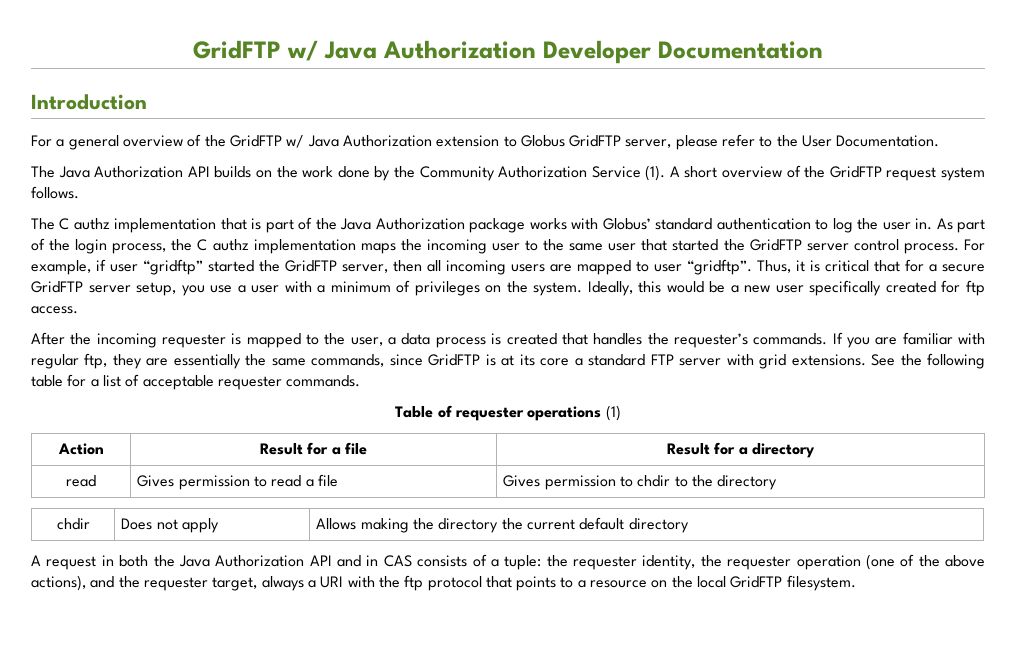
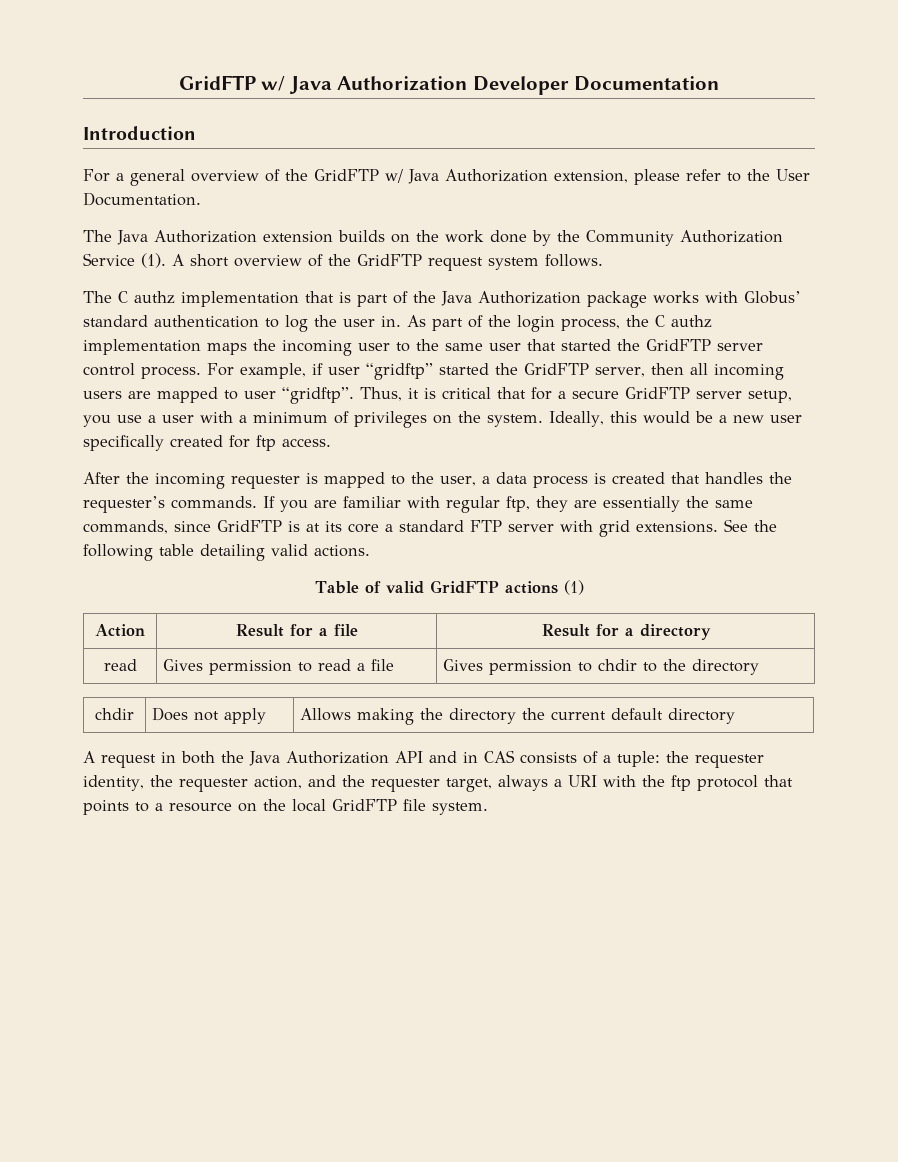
[436,135,672,148] extension to Globus GridFTP server, -> [554,170,628,183] extension,
[187,166,210,177] API -> [263,231,333,243] extension
[67,374,361,390] for a list of acceptable requester commands. -> [200,544,370,561] detailing valid actions.
[456,406,602,421] requester operations -> [385,580,558,594] valid GridFTP actions
[796,554,985,570] [31,575,86,591] operation (one of the above actions), -> [253,776,302,789] action,
[786,575,856,591] filesystem. -> [403,799,488,815] file system.

